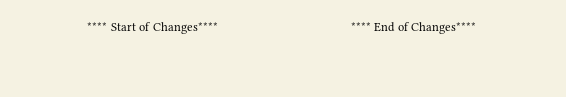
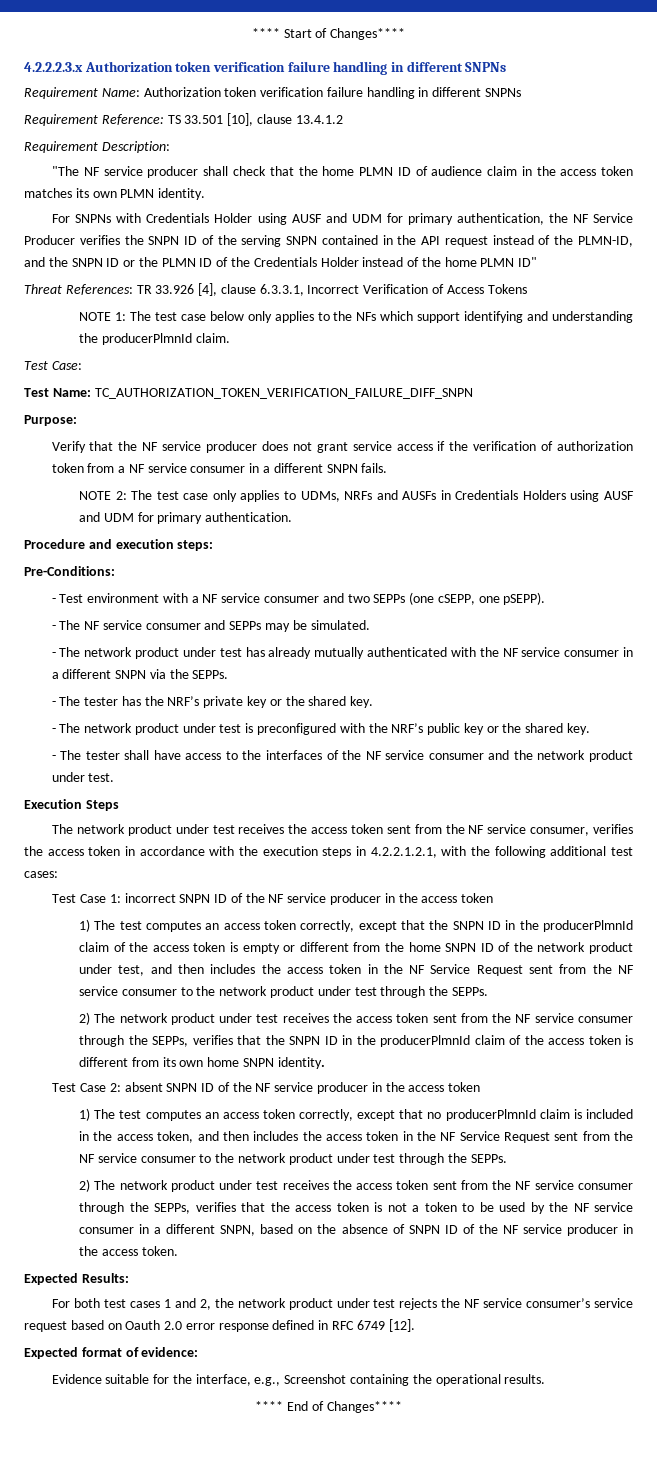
(218, 28) none -> [24,61,507,75] [24,87,522,99] [24,113,343,126] [24,141,170,153] [52,166,634,178] [24,188,206,200] [52,213,633,225] [24,235,633,247] [24,257,538,267] [24,283,527,296] [79,311,634,323] [79,333,230,345] [24,361,82,370] [24,388,473,399] [24,415,77,426] [51,441,633,453] [51,463,388,473] [79,490,634,502] [79,512,293,524] [24,539,214,551] [24,566,115,576] [51,592,546,605] [51,620,370,632] [51,647,633,659] [51,669,229,679] [51,696,374,708] [51,723,591,735] [51,750,633,762] [51,772,115,782] [24,799,119,811] [52,824,633,836] [24,846,633,858] [24,871,58,878] [52,893,494,905] [79,919,633,932] [79,942,634,954] [79,964,634,976] [79,986,488,998] [79,1012,633,1025] [79,1035,633,1047] [79,1057,325,1069] [52,1082,481,1094] [79,1108,634,1121] [79,1131,633,1143] [79,1153,507,1165] [79,1179,633,1192] [79,1202,634,1214] [79,1224,634,1236] [79,1246,178,1256] [24,1273,129,1285] [52,1298,633,1310] [24,1319,415,1332] [24,1347,199,1359] [51,1374,546,1386] // 4.2.2.2.3.x Authorization token verification failure handling in different SNPNs // Requirement Name: Authorization token verification failure handling in different SNPNs // Requirement Reference: TS 33.501 [10], clause 13.4.1.2 // Requirement Description: // "The NF service producer shall check that the home PLMN ID of audience claim in the access token matches its own PLMN identity. // For SNPNs with Credentials Holder using AUSF and UDM for primary authentication, the NF Service Producer verifies the SNPN ID of the serving SNPN contained in the API request instead of the PLMN-ID, and the SNPN ID or the PLMN ID of the Credentials Holder instead of the home PLMN ID" // Threat References: TR 33.926 [4], clause 6.3.3.1, Incorrect Verification of Access Tokens // NOTE 1: The test case below only applies to the NFs which support identifying and understanding the producerPlmnId claim. // Test Case: // Test Name: TC_AUTHORIZATION_TOKEN_VERIFICATION_FAILURE_DIFF_SNPN // Purpose: // Verify that the NF service producer does not grant service access if the verification of authorization token from a NF service consumer in a different SNPN fails. // NOTE 2: The test case only applies to UDMs, NRFs and AUSFs in Credentials Holders using AUSF and UDM for primary authentication. // Procedure and execution steps: // Pre-Conditions: // - Test environment with a NF service consumer and two SEPPs (one cSEPP, one pSEPP). // - The NF service consumer and SEPPs may be simulated. // - The network product under test has already mutually authenticated with the NF service consumer in a different SNPN via the SEPPs. // - The tester has the NRF’s private key or the shared key. // - The network product under test is preconfigured with the NRF’s public key or the shared key. // - The tester shall have access to the interfaces of the NF service consumer and the network product under test. // Execution Steps // The network product under test receives the access token sent from the NF service consumer, verifies the access token in accordance with the execution steps in 4.2.2.1.2.1, with the following additional test cases: // Test Case 1: incorrect SNPN ID of the NF service producer in the access token // 1) The test computes an access token correctly, except that the SNPN ID in the producerPlmnId claim of the access token is empty or different from the home SNPN ID of the network product under test, and then includes the access token in the NF Service Request sent from the NF service consumer to the network product under test through the SEPPs. // 2) The network product under test receives the access token sent from the NF service consumer through the SEPPs, verifies that the SNPN ID in the producerPlmnId claim of the access token is different from its own home SNPN identity. // Test Case 2: absent SNPN ID of the NF service producer in the access token // 1) The test computes an access token correctly, except that no producerPlmnId claim is included in the access token, and then includes the access token in the NF Service Request sent from the NF service consumer to the network product under test through the SEPPs. // 2) The network product under test receives the access token sent from the NF service consumer through the SEPPs, verifies that the access token is not a token to be used by the NF service consumer in a different SNPN, based on the absence of SNPN ID of the NF service producer in the access token. // Expected Results: // For both test cases 1 and 2, the network product under test rejects the NF service consumer’s service request based on Oauth 2.0 error response defined in RFC 6749 [12]. // Expected format of evidence: // Evidence suitable for the interface, e.g., Screenshot containing the operational results.

